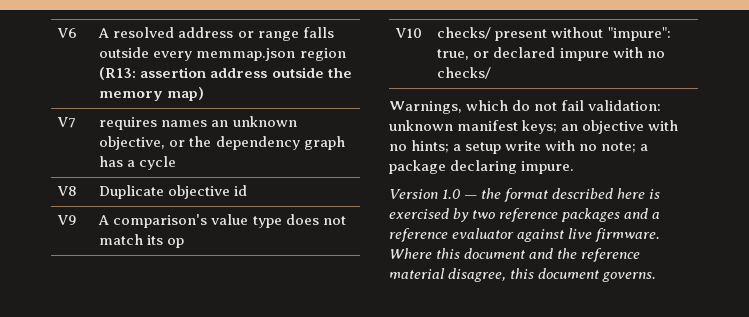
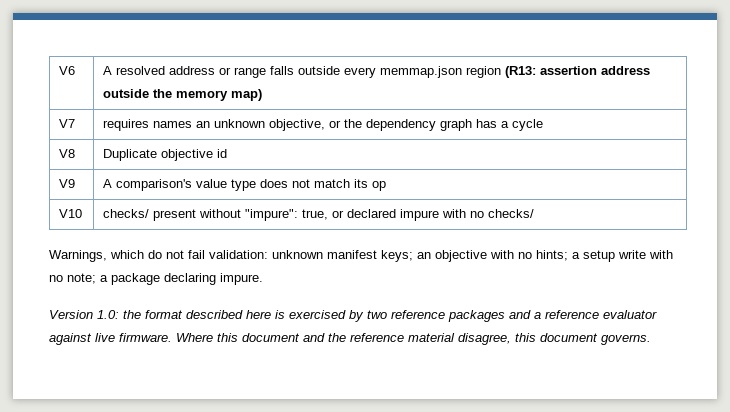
[442,189,478,199] 1.0 — -> [97,310,119,319] 1.0:

